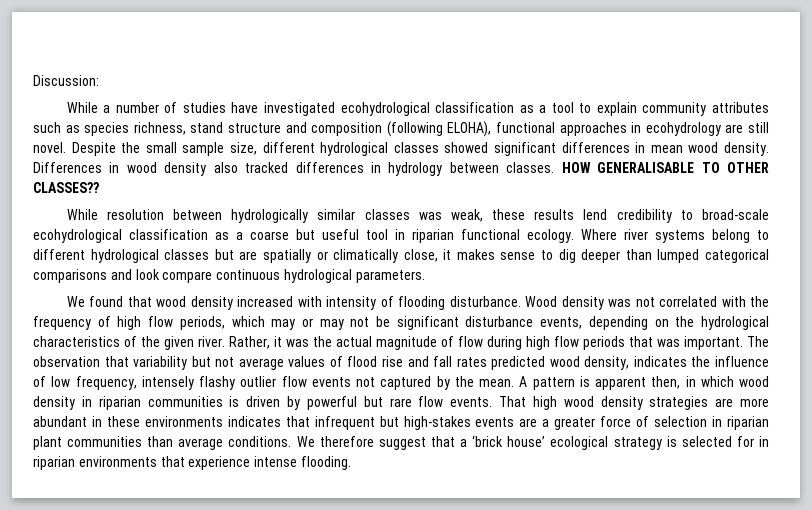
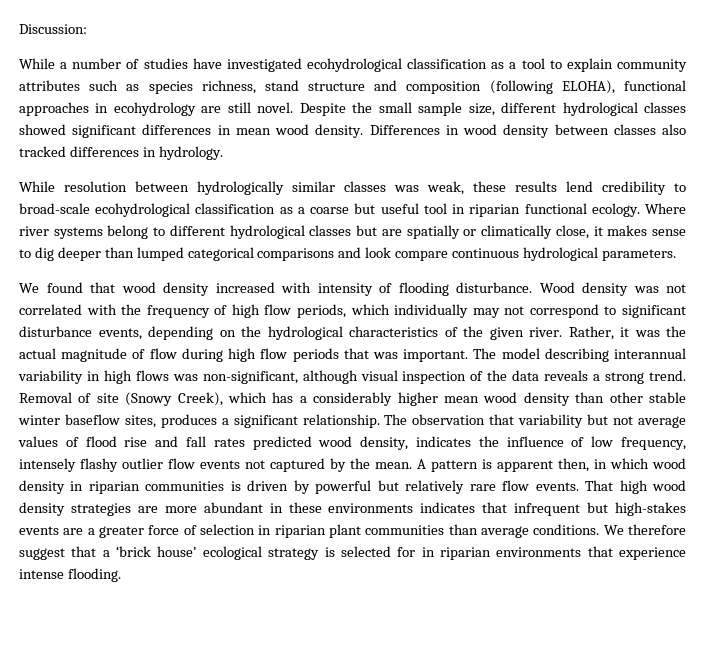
(207, 169) none -> [554,124,656,135] between classes
[388,162,769,176] [33,182,99,193] hydrology between classes. HOW GENERALISABLE TO OTHER CLASSES?? -> [158,146,223,160] hydrology.
[271,316,391,330] may or may not be -> [394,304,617,318] individually may not correspond to
(769, 341) none -> [501,348,686,362] [18,370,686,384] [19,392,686,406] [18,414,408,428] model describing interannual variability in high flows was non-significant, although visual inspection of the data reveals a strong trend. Removal of site (Snowy Creek), which has a considerably higher mean wood density than other stable winter baseflow sites, produces a significant relationship. The
(383, 401) none -> [405,480,465,494] relatively

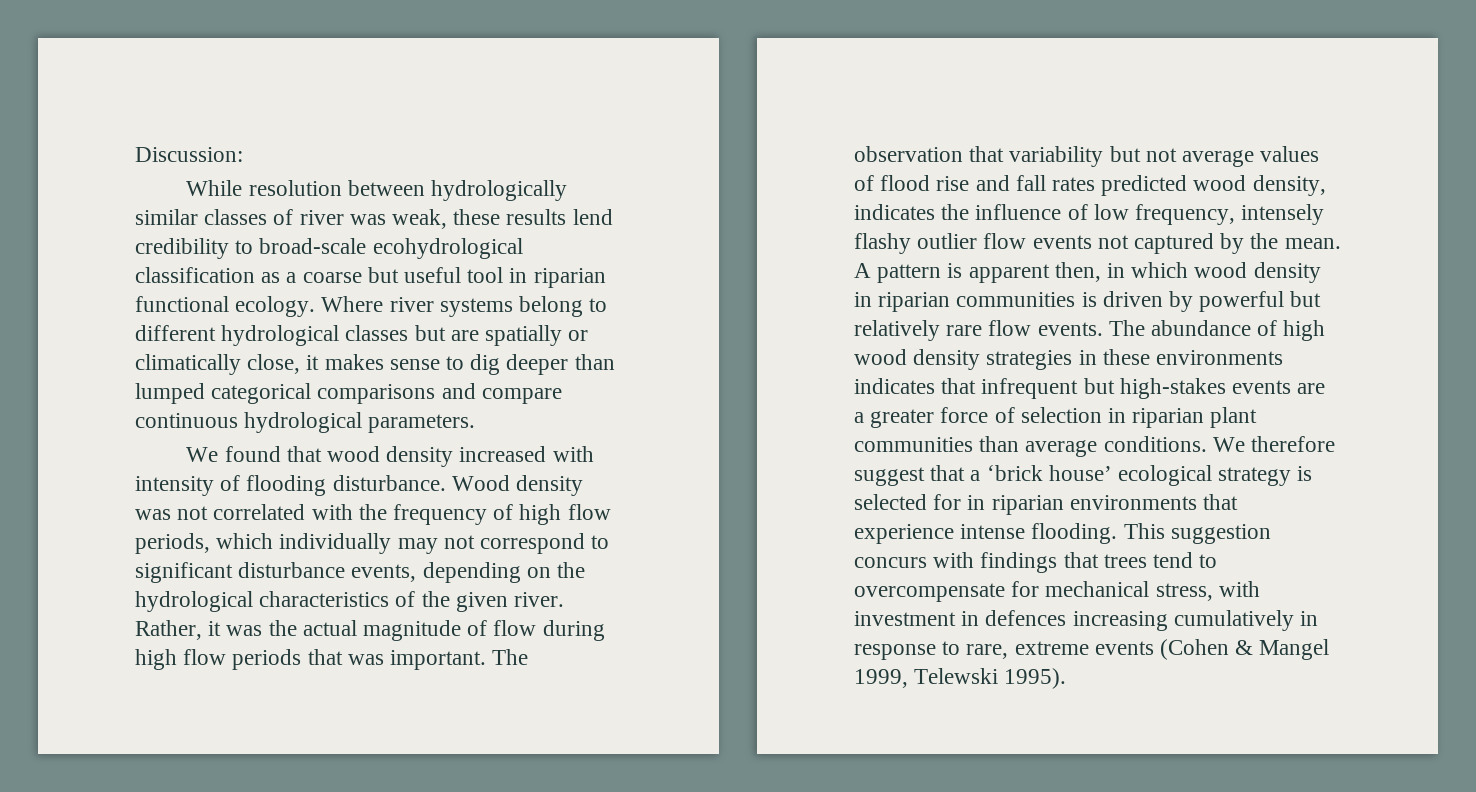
[19,58,687,72] [19,80,686,94] [19,102,686,116] [19,124,687,138] [19,146,223,160] // While a number of studies have investigated ecohydrological classification as a tool to explain community attributes such as species richness, stand structure and composition (following ELOHA), functional approaches in ecohydrology are still novel. Despite the small sample size, different hydrological classes showed significant differences in mean wood density. Differences in wood density between classes also tracked differences in hydrology. -> (243, 154) none
(386, 186) none -> [273,209,344,225] of river
[365,247,392,258] look -> (476, 391) none
[501,348,686,362] [18,370,686,384] [19,392,686,406] [18,414,408,428] model describing interannual variability in high flows was non-significant, although visual inspection of the data reveals a strong trend. Removal of site (Snowy Creek), which has a considerably higher mean wood density than other stable winter baseflow sites, produces a significant relationship. The -> (529, 657) none
[585,480,614,491] That -> [1108,320,1278,336] The abundance of
[137,502,263,513] are more abundant -> (1073, 360) none
(121, 575) none -> [1123,523,1271,544] [854,552,1218,573] [854,581,1260,602] [854,610,1319,631] [854,639,1330,660] [854,668,1067,689] This suggestion concurs with findings that trees tend to overcompensate for mechanical stress, with investment in defences increasing cumulatively in response to rare, extreme events (Cohen & Mangel 1999, Telewski 1995).

